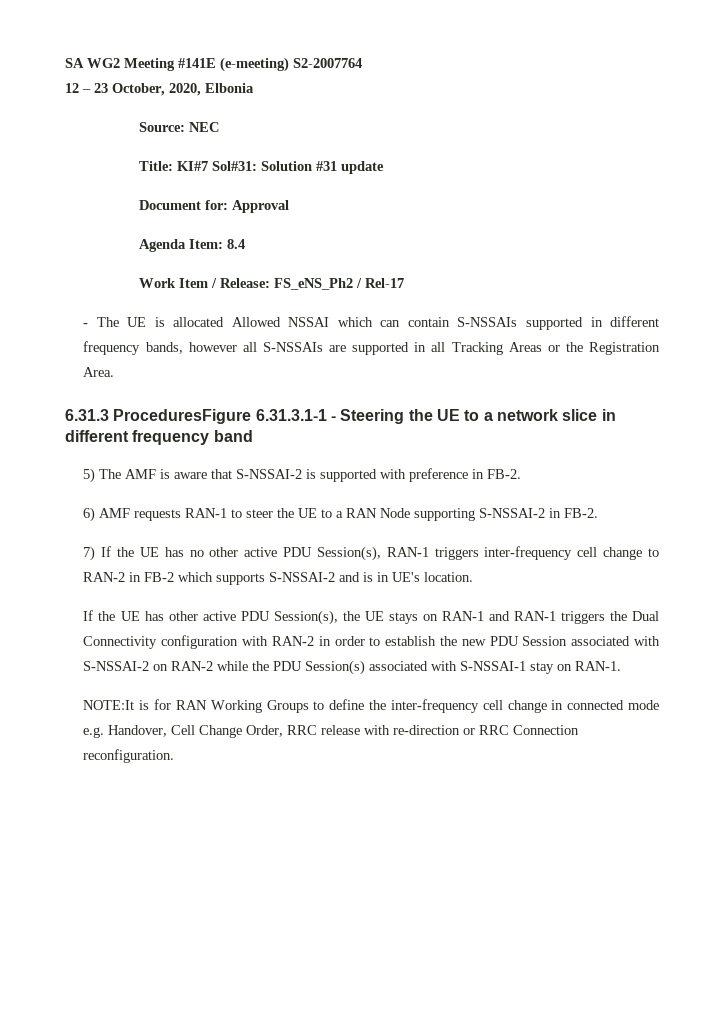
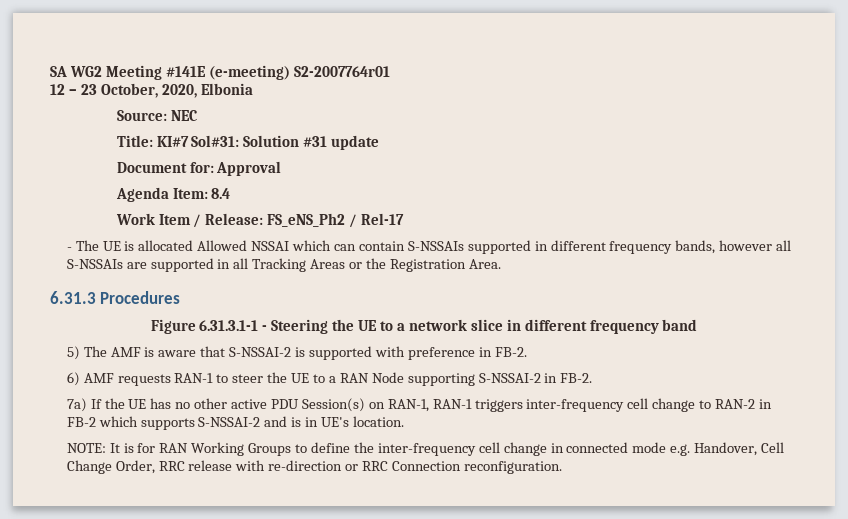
[293,58,362,68] S2-2007764 -> [293,66,390,77] S2-2007764r01
[113,409,252,424] ProceduresFigure -> [100,291,181,304] [150,319,196,334] Procedures // Figure
[83,546,96,561] 7) -> [66,398,87,412] 7a)
[316,546,381,561] Session(s), -> [301,398,429,412] Session(s) on RAN-1,
[83,610,659,625] [83,635,660,649] [83,660,622,675] [83,700,135,710] If the UE has other active PDU Session(s), the UE stays on RAN-1 and RAN-1 triggers the Dual Connectivity configuration with RAN-2 in order to establish the new PDU Session associated with S-NSSAI-2 on RAN-2 while the PDU Session(s) associated with S-NSSAI-1 stay on RAN-1. // NOTE:It -> [66,443,120,453] NOTE: It

